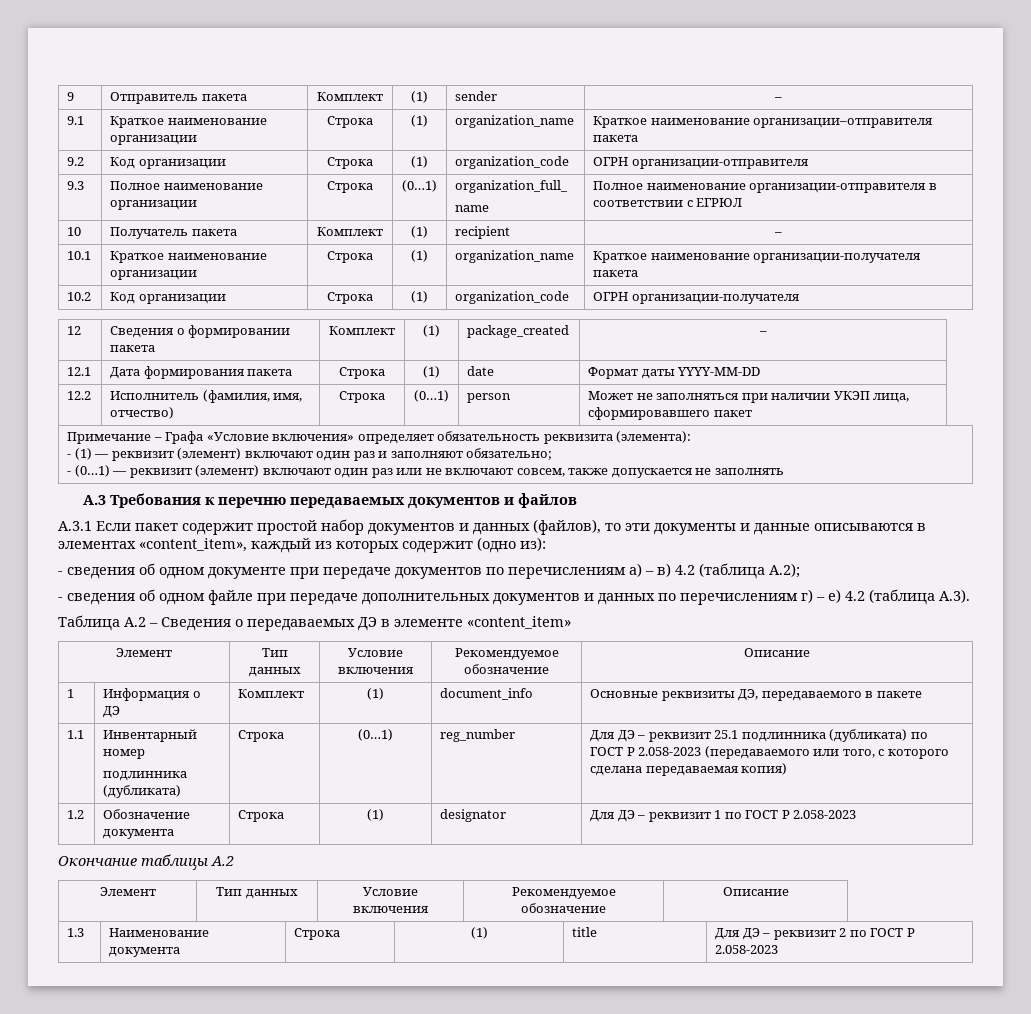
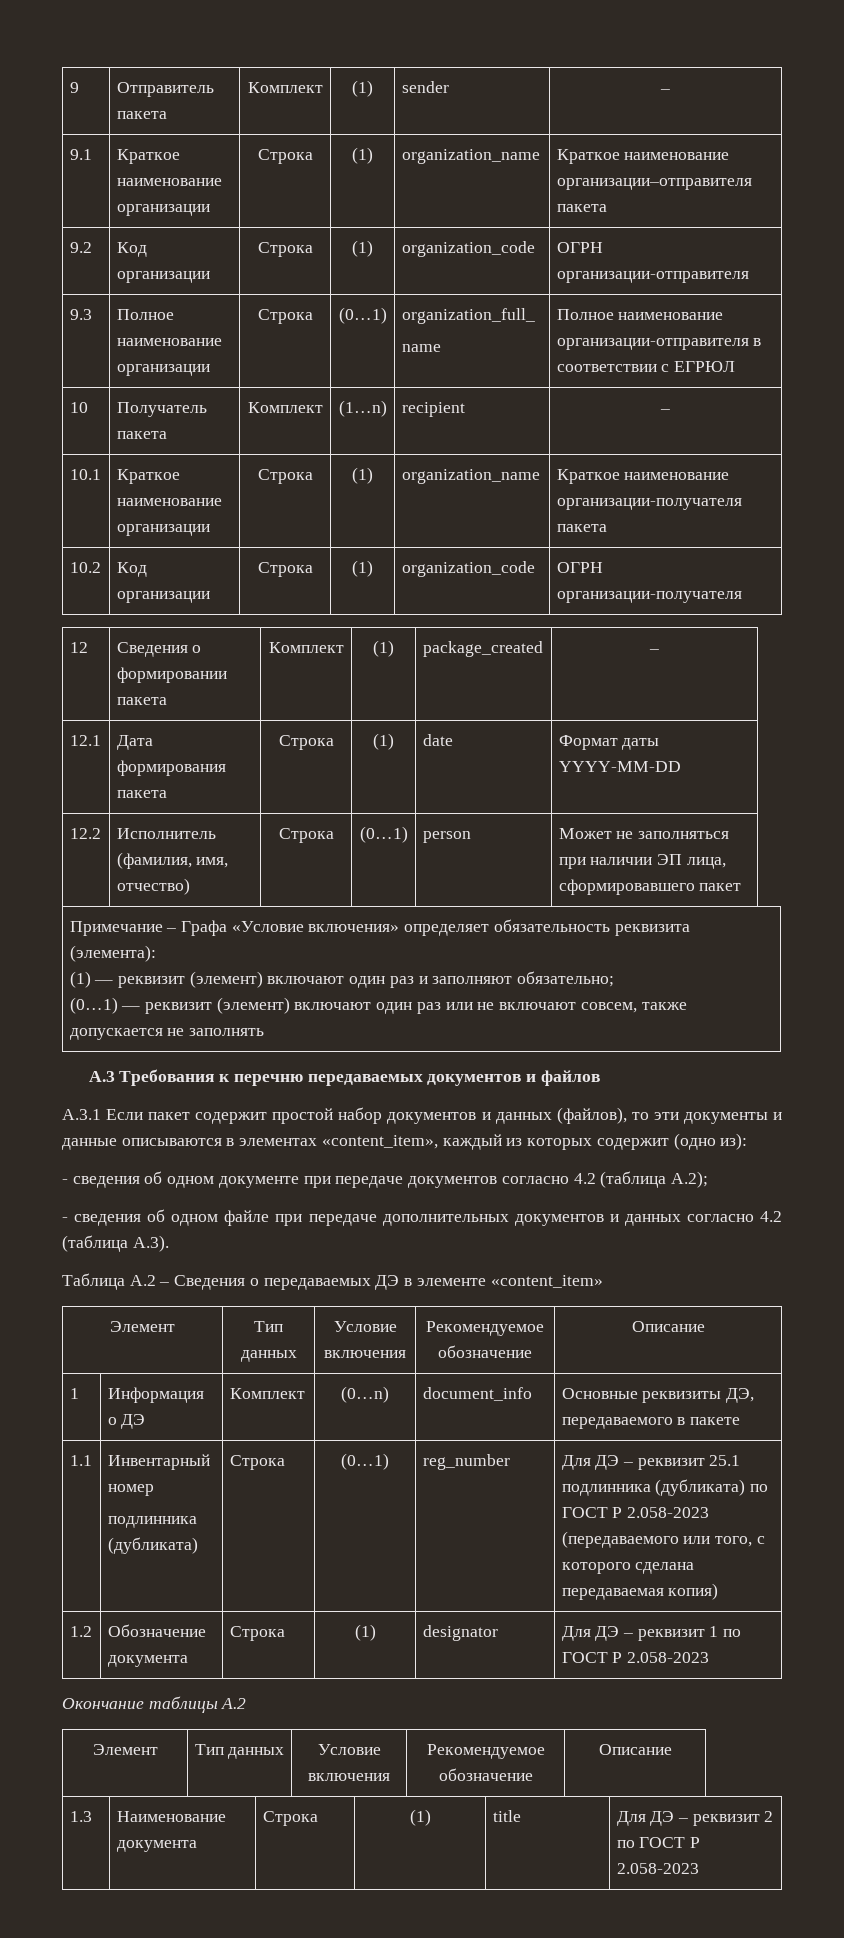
[411,226,428,238] (1) -> [338,400,387,417] (1…n)
[833,391,870,400] УКЭП -> [657,854,683,865] ЭП
[67,454,72,458] - -> (156, 953) none
[67,471,72,475] - -> (615, 979) none
[486,563,671,579] по перечислениям а) – в) -> [501,1176,569,1184] согласно
[658,589,841,605] по перечислениям г) – е) -> [686,1214,754,1222] согласно
[367,688,384,700] (1) -> [341,1386,389,1403] (0…n)

